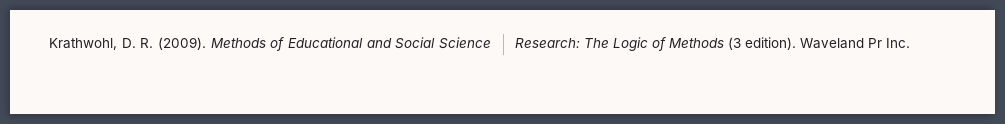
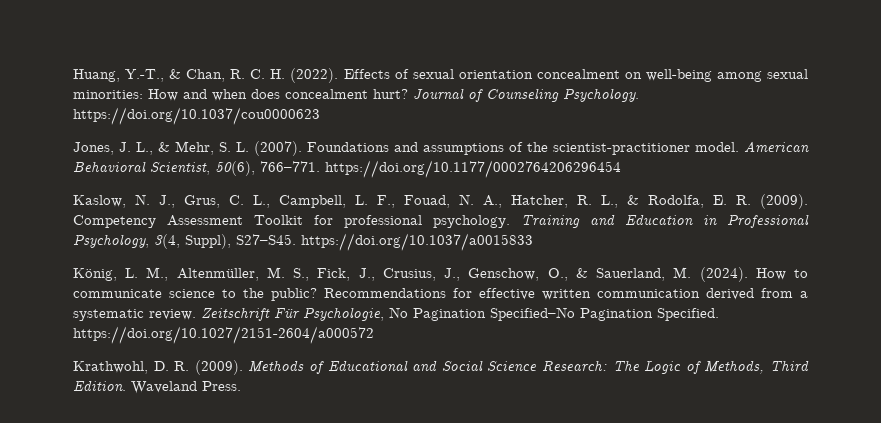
(49, 44) none -> [73,68,808,83] [73,88,639,102] [73,107,320,125] [73,141,809,156] [73,160,621,178] [73,194,808,209] [73,214,809,228] [73,233,533,251] [73,267,809,282] [73,288,808,301] [73,307,719,321] [73,326,374,344] Huang, Y.-T., & Chan, R. C. H. (2022). Effects of sexual orientation concealment on well-being among sexual minorities: How and when does concealment hurt? Journal of Counseling Psychology. https://doi.org/10.1037/cou0000623 // Jones, J. L., & Mehr, S. L. (2007). Foundations and assumptions of the scientist-practitioner model. American Behavioral Scientist, 50(6), 766–771. https://doi.org/10.1177/0002764206296454 // Kaslow, N. J., Grus, C. L., Campbell, L. F., Fouad, N. A., Hatcher, R. L., & Rodolfa, E. R. (2009). Competency Assessment Toolkit for professional psychology. Training and Education in Professional Psychology, 3(4, Suppl), S27–S45. https://doi.org/10.1037/a0015833 // König, L. M., Altenmüller, M. S., Fick, J., Crusius, J., Genschow, O., & Sauerland, M. (2024). How to communicate science to the public? Recommendations for effective written communication derived from a systematic review. Zeitschrift Für Psychologie, No Pagination Specified–No Pagination Specified. https://doi.org/10.1027/2151-2604/a000572 //
[669,37,910,50] Methods (3 edition). Waveland Pr Inc. -> [704,360,810,374] [73,380,241,394] Methods, Third Edition. Waveland Press.

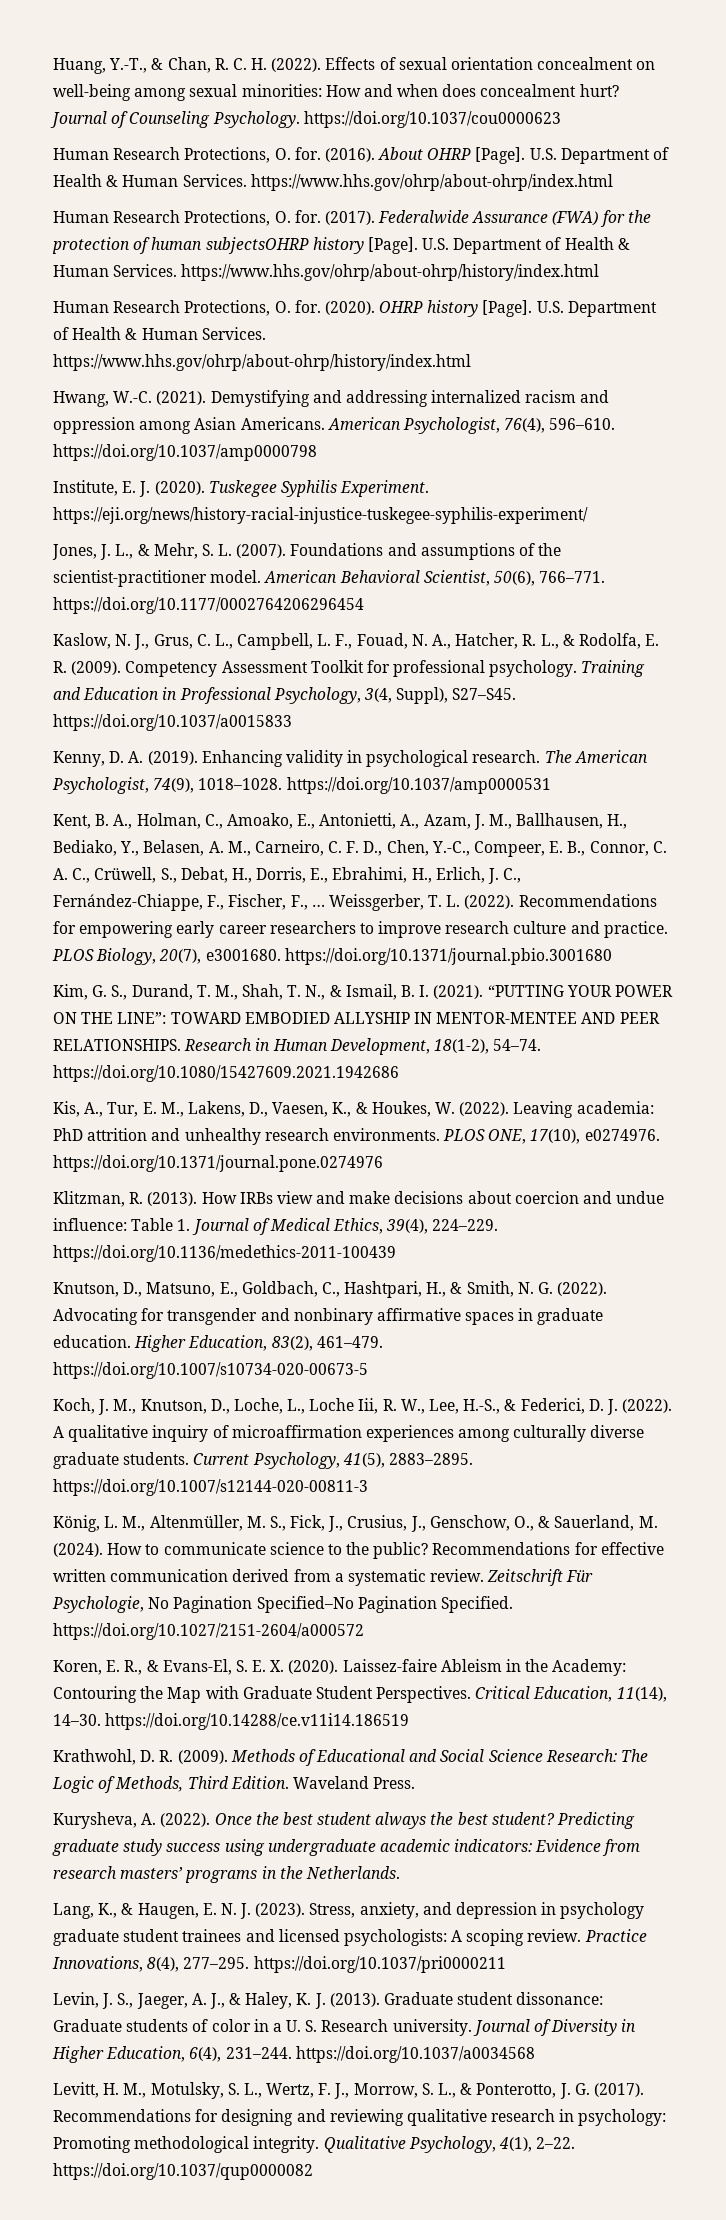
(320, 116) none -> [53,147,670,164] [53,174,613,191] [53,210,651,227] [52,237,630,254] [53,264,600,281] [53,300,657,317] [53,327,266,340] [53,354,471,371] [53,390,610,407] [53,417,616,434] [53,444,317,461] [53,480,430,497] [53,507,588,524] // Human Research Protections, O. for. (2016). About OHRP [Page]. U.S. Department of Health & Human Services. https://www.hhs.gov/ohrp/about-ohrp/index.html // Human Research Protections, O. for. (2017). Federalwide Assurance (FWA) for the protection of human subjectsOHRP history [Page]. U.S. Department of Health & Human Services. https://www.hhs.gov/ohrp/about-ohrp/history/index.html // Human Research Protections, O. for. (2020). OHRP history [Page]. U.S. Department of Health & Human Services. https://www.hhs.gov/ohrp/about-ohrp/history/index.html // Hwang, W.-C. (2021). Demystifying and addressing internalized racism and oppression among Asian Americans. American Psychologist, 76(4), 596–610. https://doi.org/10.1037/amp0000798 // Institute, E. J. (2020). Tuskegee Syphilis Experiment. https://eji.org/news/history-racial-injustice-tuskegee-syphilis-experiment/
(533, 242) none -> [53,750,648,767] [52,777,551,794] [53,813,628,830] [53,840,667,857] [53,867,522,884] [53,894,657,911] [53,921,668,938] [52,948,612,965] [53,984,673,1000] [53,1012,660,1024] [53,1038,542,1055] [53,1065,399,1082] [53,1101,654,1118] [53,1128,660,1145] [53,1155,383,1172] [53,1191,665,1207] [53,1218,499,1235] [53,1245,396,1262] [53,1281,608,1298] [53,1308,604,1325] [53,1335,383,1352] [53,1362,368,1379] [53,1398,673,1415] [53,1425,645,1442] [53,1452,473,1469] [53,1479,368,1496] // Kenny, D. A. (2019). Enhancing validity in psychological research. The American Psychologist, 74(9), 1018–1028. https://doi.org/10.1037/amp0000531 // Kent, B. A., Holman, C., Amoako, E., Antonietti, A., Azam, J. M., Ballhausen, H., Bediako, Y., Belasen, A. M., Carneiro, C. F. D., Chen, Y.-C., Compeer, E. B., Connor, C. A. C., Crüwell, S., Debat, H., Dorris, E., Ebrahimi, H., Erlich, J. C., Fernández-Chiappe, F., Fischer, F., … Weissgerber, T. L. (2022). Recommendations for empowering early career researchers to improve research culture and practice. PLOS Biology, 20(7), e3001680. https://doi.org/10.1371/journal.pbio.3001680 // Kim, G. S., Durand, T. M., Shah, T. N., & Ismail, B. I. (2021). “PUTTING YOUR POWER ON THE LINE”: TOWARD EMBODIED ALLYSHIP IN MENTOR-MENTEE AND PEER RELATIONSHIPS. Research in Human Development, 18(1-2), 54–74. https://doi.org/10.1080/15427609.2021.1942686 // Kis, A., Tur, E. M., Lakens, D., Vaesen, K., & Houkes, W. (2022). Leaving academia: PhD attrition and unhealthy research environments. PLOS ONE, 17(10), e0274976. https://doi.org/10.1371/journal.pone.0274976 // Klitzman, R. (2013). How IRBs view and make decisions about coercion and undue influence: Table 1. Journal of Medical Ethics, 39(4), 224–229. https://doi.org/10.1136/medethics-2011-100439 // Knutson, D., Matsuno, E., Goldbach, C., Hashtpari, H., & Smith, N. G. (2022). Advocating for transgender and nonbinary affirmative spaces in graduate education. Higher Education, 83(2), 461–479. https://doi.org/10.1007/s10734-020-00673-5 // Koch, J. M., Knutson, D., Loche, L., Loche Iii, R. W., Lee, H.-S., & Federici, D. J. (2022). A qualitative inquiry of microaffirmation experiences among culturally diverse graduate students. Current Psychology, 41(5), 2883–2895. https://doi.org/10.1007/s12144-020-00811-3
(374, 335) none -> [53,1659,627,1676] [53,1686,667,1703] [53,1713,410,1730] // Koren, E. R., & Evans-El, S. E. X. (2020). Laissez-faire Ableism in the Academy: Contouring the Map with Graduate Student Perspectives. Critical Education, 11(14), 14–30. https://doi.org/10.14288/ce.v11i14.186519
(241, 386) none -> [53,1812,636,1829] [52,1839,641,1856] [53,1866,400,1883] [53,1902,645,1919] [53,1929,647,1946] [52,1956,506,1973] [53,1992,604,2009] [53,2019,637,2036] [52,2046,535,2063] [53,2082,644,2099] [53,2109,667,2126] [53,2136,576,2153] [53,2163,313,2180] // Kurysheva, A. (2022). Once the best student always the best student? Predicting graduate study success using undergraduate academic indicators: Evidence from research masters’ programs in the Netherlands. // Lang, K., & Haugen, E. N. J. (2023). Stress, anxiety, and depression in psychology graduate student trainees and licensed psychologists: A scoping review. Practice Innovations, 8(4), 277–295. https://doi.org/10.1037/pri0000211 // Levin, J. S., Jaeger, A. J., & Haley, K. J. (2013). Graduate student dissonance: Graduate students of color in a U. S. Research university. Journal of Diversity in Higher Education, 6(4), 231–244. https://doi.org/10.1037/a0034568 // Levitt, H. M., Motulsky, S. L., Wertz, F. J., Morrow, S. L., & Ponterotto, J. G. (2017). Recommendations for designing and reviewing qualitative research in psychology: Promoting methodological integrity. Qualitative Psychology, 4(1), 2–22. https://doi.org/10.1037/qup0000082

